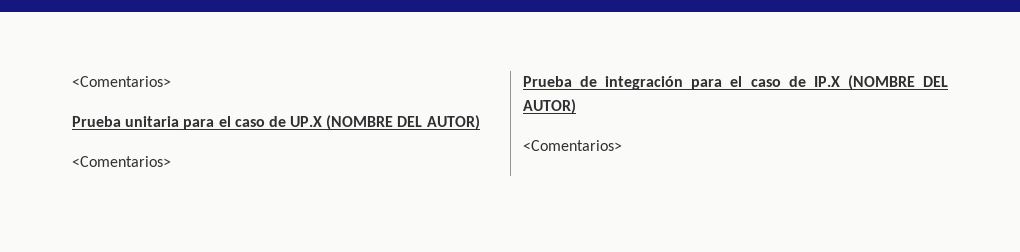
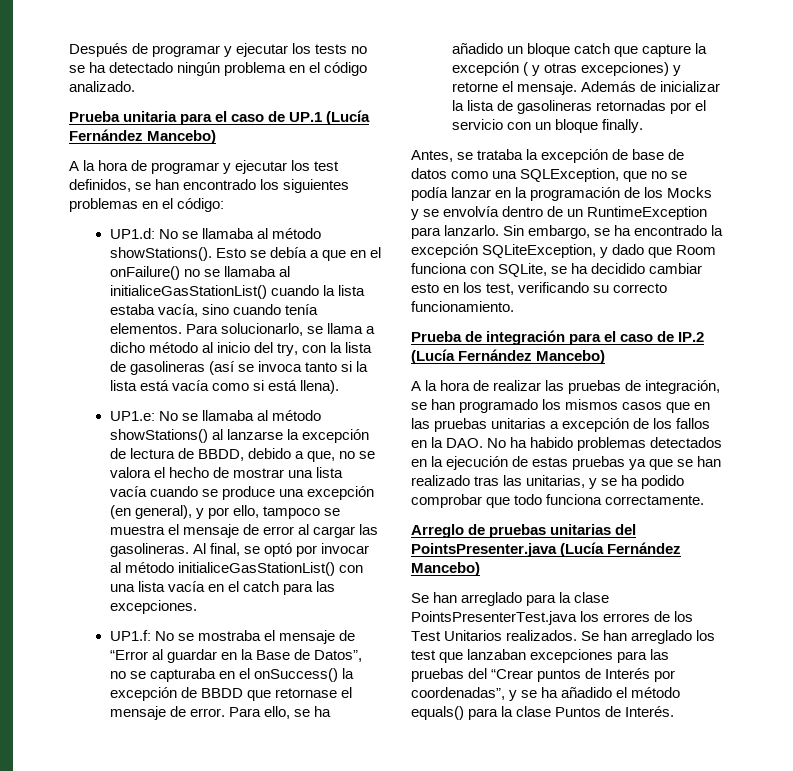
[72,76,171,87] <Comentarios> -> [69,43,368,57] [69,62,368,76] [69,81,135,92] Después de programar y ejecutar los tests no se ha detectado ningún problema en el código analizado.
[290,115,480,130] [72,156,171,167] UP.X (NOMBRE DEL AUTOR) // <Comentarios> -> [289,110,371,125] [69,129,217,144] [69,160,340,174] [69,179,350,193] [69,198,225,212] [109,228,322,239] [109,247,382,261] [109,266,291,280] [109,285,366,299] [109,304,319,317] [109,323,376,336] [109,342,373,356] [109,361,369,375] [109,380,340,394] [109,410,322,421] [109,429,370,443] [109,448,376,462] [109,467,344,478] [109,486,375,500] [109,505,341,519] [109,524,379,538] [109,543,370,557] [109,562,364,576] [109,581,336,595] [109,600,197,614] [109,630,356,644] [109,649,363,663] [109,668,355,682] [109,687,353,701] [109,706,332,720] [451,43,708,57] [451,62,682,76] [451,81,721,95] [451,100,707,114] [451,119,644,133] [411,149,685,163] [411,168,688,182] [411,187,713,201] [411,206,708,220] [411,225,724,239] [411,244,717,258] [411,263,703,277] [411,282,668,295] [411,301,514,312] UP.1 (Lucía Fernández Mancebo) // A la hora de programar y ejecutar los test definidos, se han encontrado los siguientes problemas en el código: // UP1.d: No se llamaba al método showStations(). Esto se debía a que en el onFailure() no se llamaba al initialiceGasStationList() cuando la lista estaba vacía, sino cuando tenía elementos. Para solucionarlo, se llama a dicho método al inicio del try, con la lista de gasolineras (así se invoca tanto si la lista está vacía como si está llena). // UP1.e: No se llamaba al método showStations() al lanzarse la excepción de lectura de BBDD, debido a que, no se valora el hecho de mostrar una lista vacía cuando se produce una excepción (en general), y por ello, tampoco se muestra el mensaje de error al cargar las gasolineras. Al final, se optó por invocar al método initialiceGasStationList() con una lista vacía en el catch para las excepciones. // UP1.f: No se mostraba el mensaje de “Error al guardar en la Base de Datos”, no se capturaba en el onSuccess() la excepción de BBDD que retornase el mensaje de error. Para ello, se ha añadido un bloque catch que capture la excepción ( y otras excepciones) y retorne el mensaje. Además de inicializar la lista de gasolineras retornadas por el servicio con un bloque finally. // Antes, se trataba la excepción de base de datos como una SQLException, que no se podía lanzar en la programación de los Mocks y se envolvía dentro de un RuntimeException para lanzarlo. Sin embargo, se ha encontrado la excepción SQLiteException, y dado que Room funciona con SQLite, se ha decidido cambiar esto en los test, verificando su correcto funcionamiento.
[813,75,948,90] [523,99,576,114] [523,140,622,151] IP.X (NOMBRE DEL AUTOR) // <Comentarios> -> [678,332,705,342] [411,349,606,364] [411,380,721,394] [411,399,711,413] [411,418,711,432] [411,437,723,451] [411,456,722,470] [411,475,685,489] [411,494,705,508] [411,524,637,538] [411,542,682,557] [411,562,480,576] [411,592,610,606] [411,611,694,625] [411,630,716,644] [411,649,670,663] [411,668,676,682] [411,687,681,701] [411,706,675,720] IP.2 (Lucía Fernández Mancebo) // A la hora de realizar las pruebas de integración, se han programado los mismos casos que en las pruebas unitarias a excepción de los fallos en la DAO. No ha habido problemas detectados en la ejecución de estas pruebas ya que se han realizado tras las unitarias, y se ha podido comprobar que todo funciona correctamente. // Arreglo de pruebas unitarias del PointsPresenter.java (Lucía Fernández Mancebo) // Se han arreglado para la clase PointsPresenterTest.java los errores de los Test Unitarios realizados. Se han arreglado los test que lanzaban excepciones para las pruebas del “Crear puntos de Interés por coordenadas”, y se ha añadido el método equals() para la clase Puntos de Interés.

